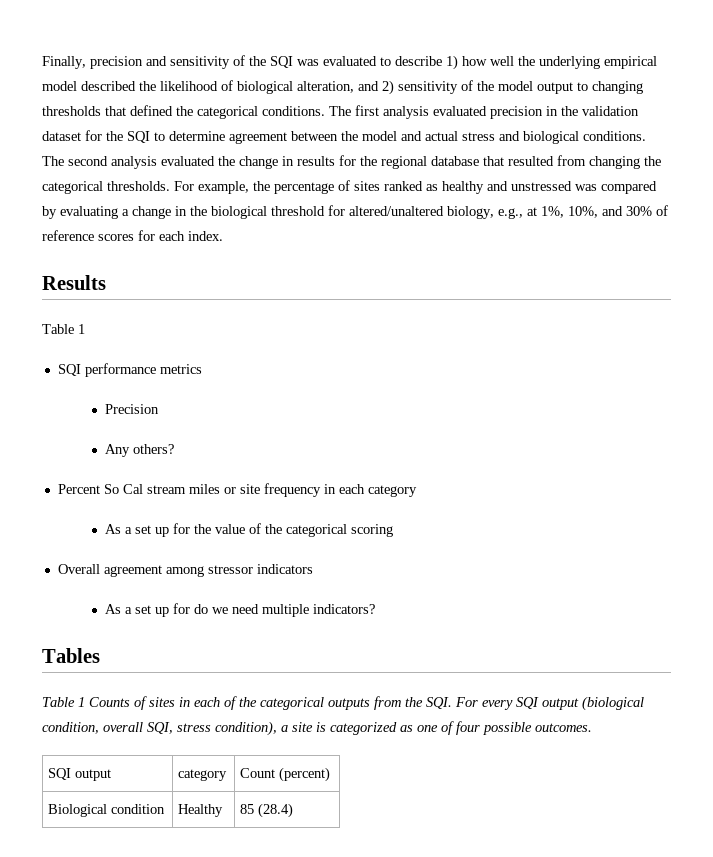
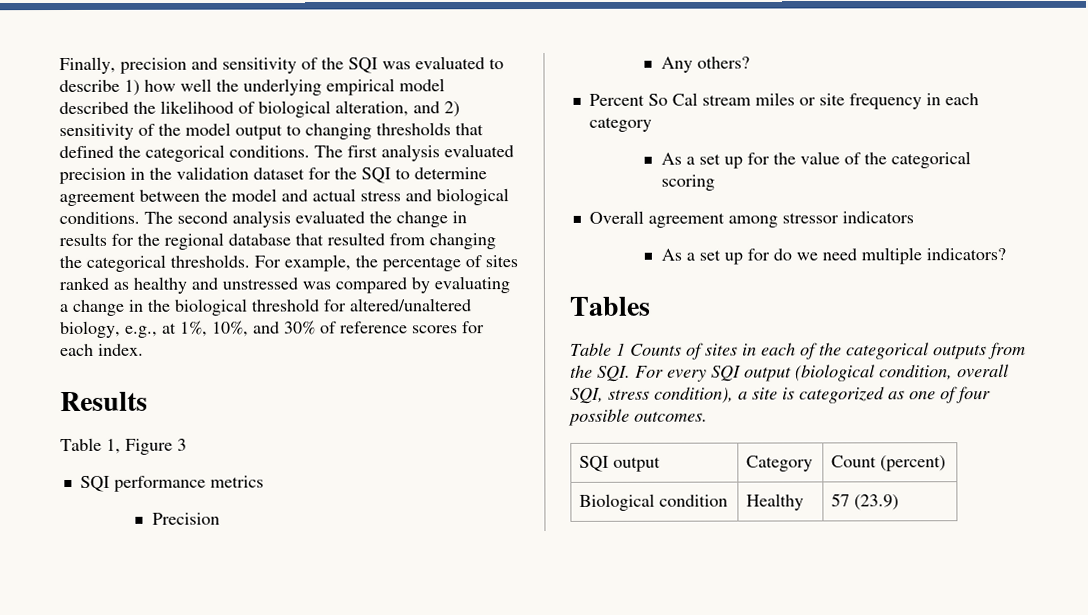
[78,324,85,334] 1 -> [106,438,187,455] 1, Figure 3
[178,769,228,781] category -> [745,455,813,472] Category
[240,803,294,818] 85 (28.4) -> [830,493,899,511] 57 (23.9)

